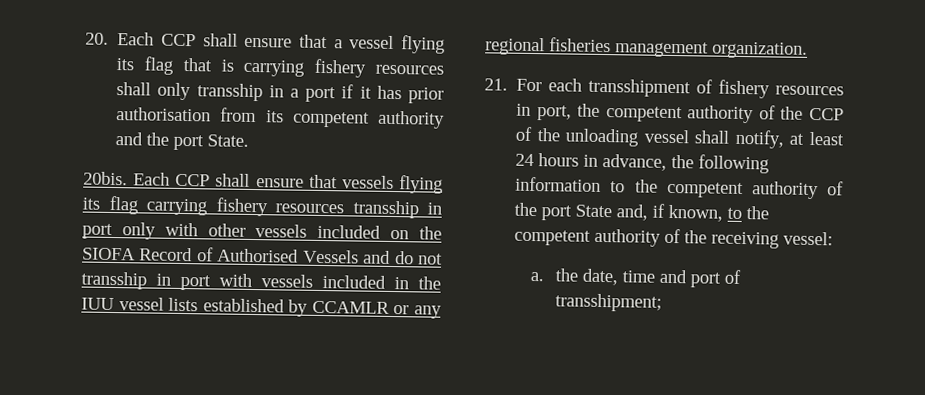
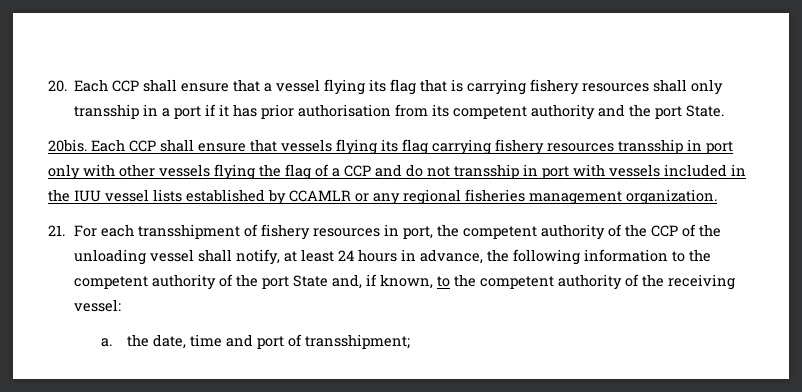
[317,224,442,240] [82,247,359,264] included on the SIOFA Record of Authorised Vessels -> [214,164,371,180] flying the flag of a CCP

